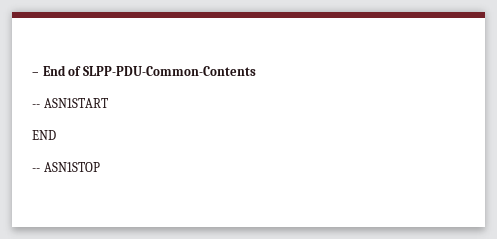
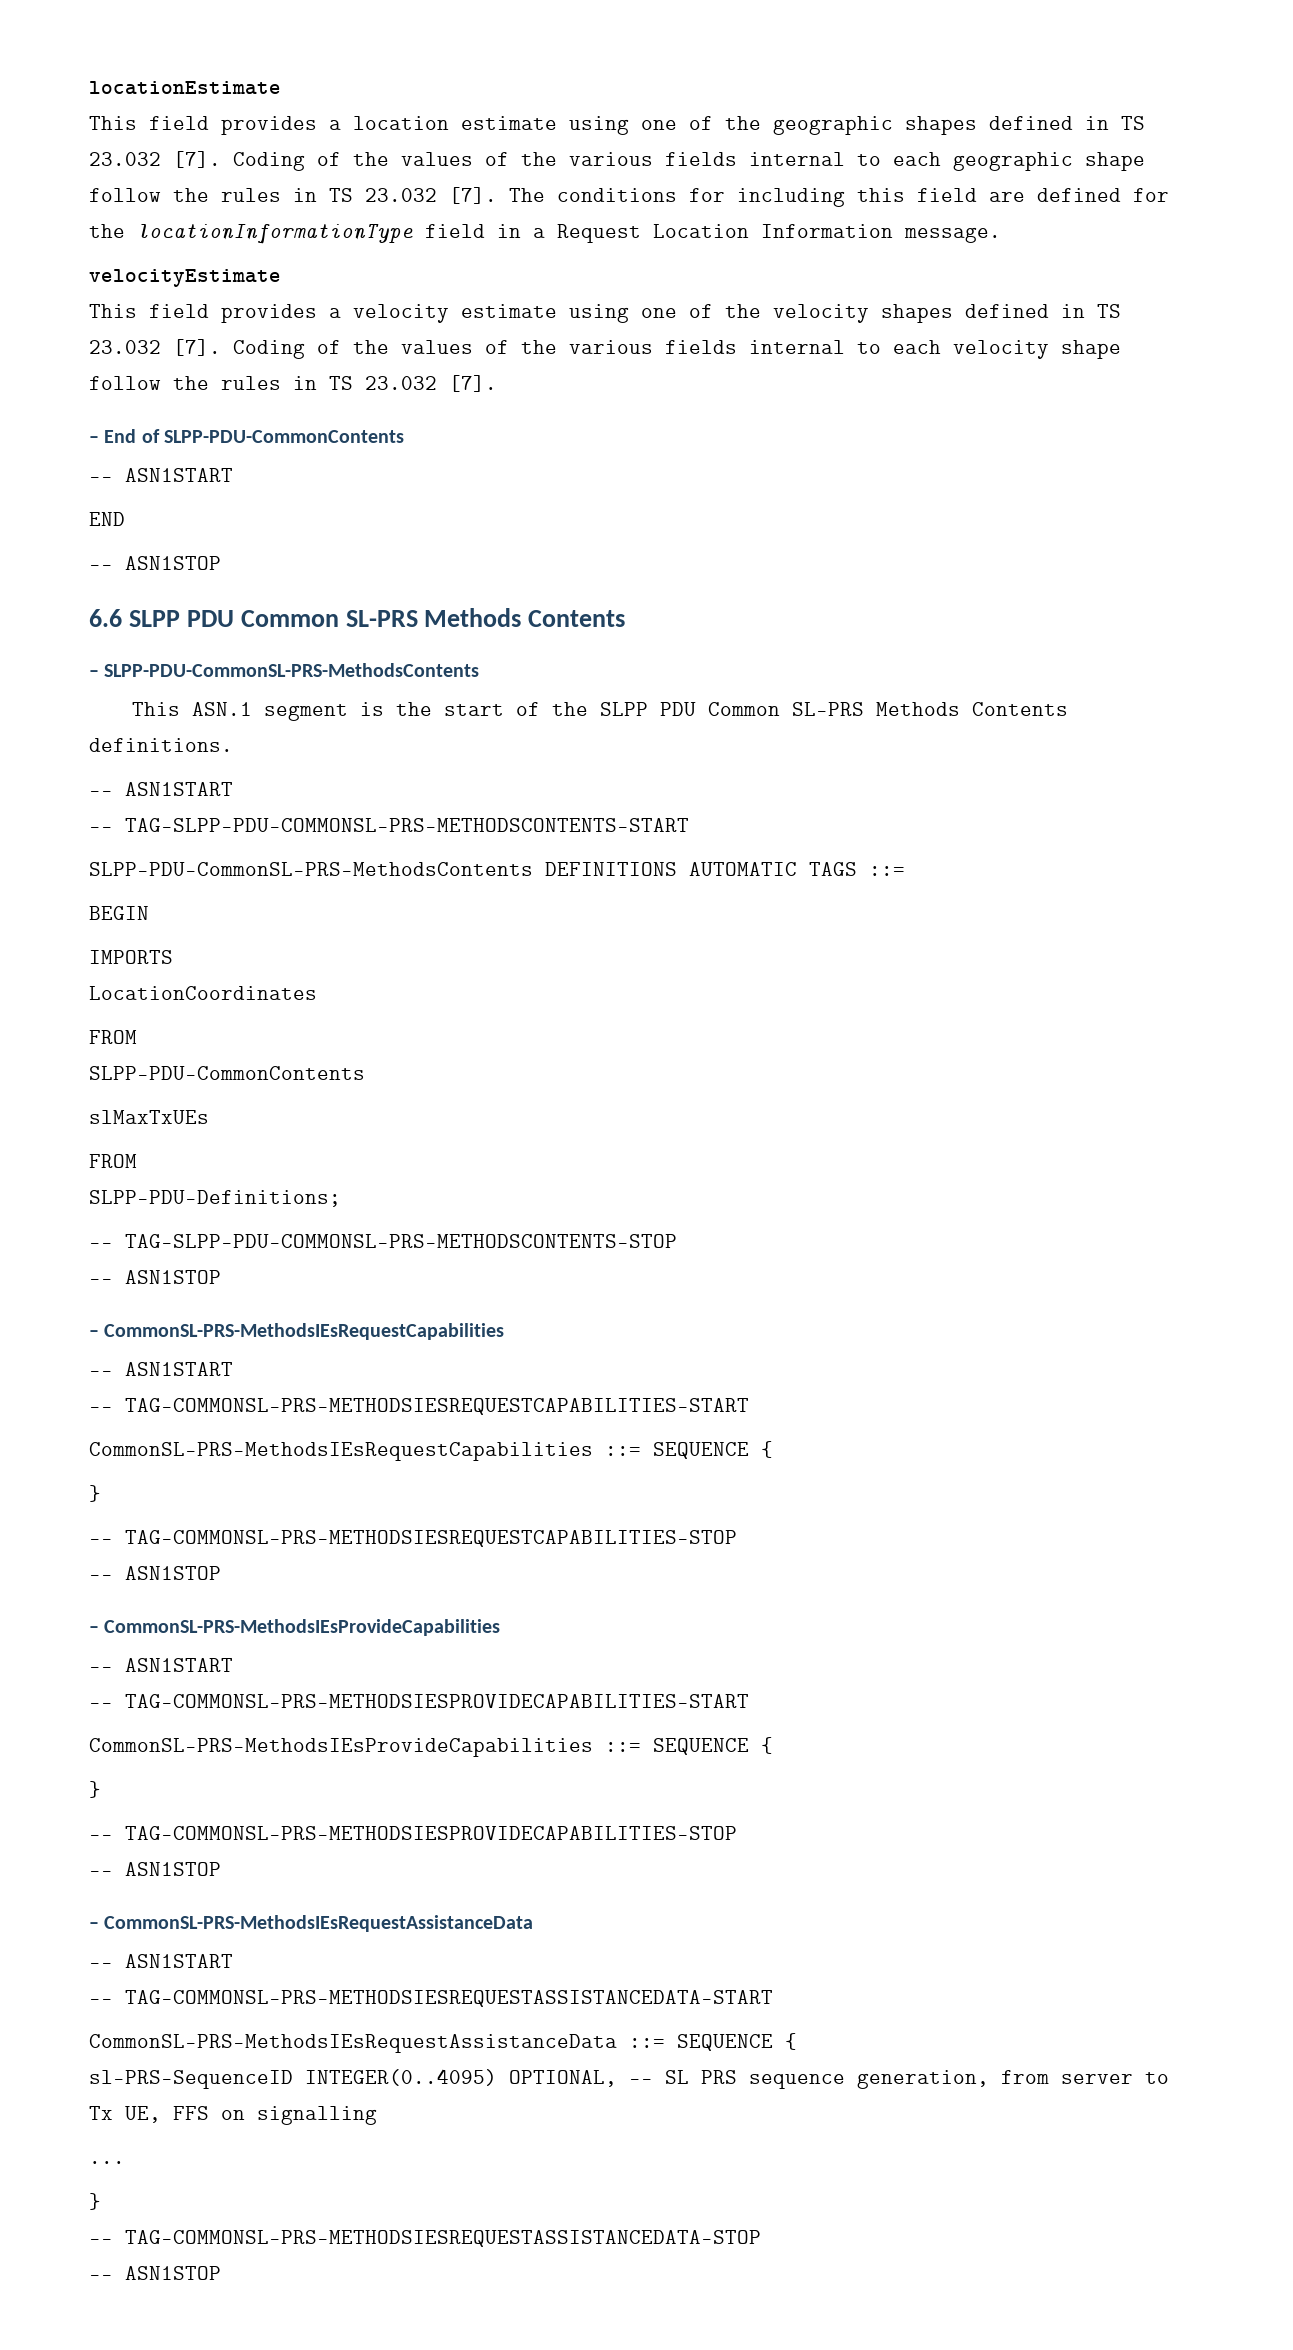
(32, 74) none -> [89,81,281,95] [89,116,1145,135] [89,151,1145,171] [89,187,1169,207] [89,224,1001,244] [89,269,281,287] [89,304,1121,323] [89,339,1121,359] [89,375,497,392] locationEstimate // This field provides a location estimate using one of the geographic shapes defined in TS 23.032 [7]. Coding of the values of the various fields internal to each geographic shape follow the rules in TS 23.032 [7]. The conditions for including this field are defined for the locationInformationType field in a Request Location Information message. // velocityEstimate // This field provides a velocity estimate using one of the velocity shapes defined in TS 23.032 [7]. Coding of the values of the various fields internal to each velocity shape follow the rules in TS 23.032 [7]. //
[82,66,256,76] SLPP-PDU-Common-Contents -> [164,430,405,443] SLPP-PDU-CommonContents
(100, 167) none -> [89,608,626,627] [89,663,480,677] [131,702,1068,721] [89,738,233,752] [89,782,233,796] [89,818,689,832] [89,862,905,876] [89,906,149,920] [89,950,173,964] [89,986,317,1000] [89,1030,137,1044] [89,1066,365,1080] [89,1110,209,1124] [89,1154,137,1168] [89,1190,341,1207] [89,1234,677,1248] [89,1270,221,1284] [89,1323,505,1340] [89,1362,233,1376] [89,1398,749,1415] [89,1441,773,1461] [89,1485,101,1502] [89,1530,737,1547] [89,1566,221,1580] [89,1619,501,1636] [89,1658,233,1672] [89,1694,749,1708] [89,1737,773,1757] [89,1781,101,1798] [89,1826,737,1840] [89,1862,221,1876] [89,1915,534,1932] [89,1954,233,1968] [89,1990,773,2007] [89,2033,797,2053] [89,2069,1169,2089] [89,2106,377,2125] [89,2161,125,2164] [89,2193,101,2210] [89,2230,761,2247] [89,2266,221,2280] // 6.6 SLPP PDU Common SL-PRS Methods Contents // – SLPP-PDU-CommonSL-PRS-MethodsContents // This ASN.1 segment is the start of the SLPP PDU Common SL-PRS Methods Contents definitions. // -- ASN1START // -- TAG-SLPP-PDU-COMMONSL-PRS-METHODSCONTENTS-START // SLPP-PDU-CommonSL-PRS-MethodsContents DEFINITIONS AUTOMATIC TAGS ::= // BEGIN // IMPORTS // LocationCoordinates // FROM // SLPP-PDU-CommonContents // slMaxTxUEs // FROM // SLPP-PDU-Definitions; // -- TAG-SLPP-PDU-COMMONSL-PRS-METHODSCONTENTS-STOP // -- ASN1STOP // – CommonSL-PRS-MethodsIEsRequestCapabilities // -- ASN1START // -- TAG-COMMONSL-PRS-METHODSIESREQUESTCAPABILITIES-START // CommonSL-PRS-MethodsIEsRequestCapabilities ::= SEQUENCE { // } // -- TAG-COMMONSL-PRS-METHODSIESREQUESTCAPABILITIES-STOP // -- ASN1STOP // – CommonSL-PRS-MethodsIEsProvideCapabilities // -- ASN1START // -- TAG-COMMONSL-PRS-METHODSIESPROVIDECAPABILITIES-START // CommonSL-PRS-MethodsIEsProvideCapabilities ::= SEQUENCE { // } // -- TAG-COMMONSL-PRS-METHODSIESPROVIDECAPABILITIES-STOP // -- ASN1STOP // – CommonSL-PRS-MethodsIEsRequestAssistanceData // -- ASN1START // -- TAG-COMMONSL-PRS-METHODSIESREQUESTASSISTANCEDATA-START // CommonSL-PRS-MethodsIEsRequestAssistanceData ::= SEQUENCE { // sl-PRS-SequenceID INTEGER(0..4095) OPTIONAL, -- SL PRS sequence generation, from server to Tx UE, FFS on signalling // ... // } // -- TAG-COMMONSL-PRS-METHODSIESREQUESTASSISTANCEDATA-STOP // -- ASN1STOP

